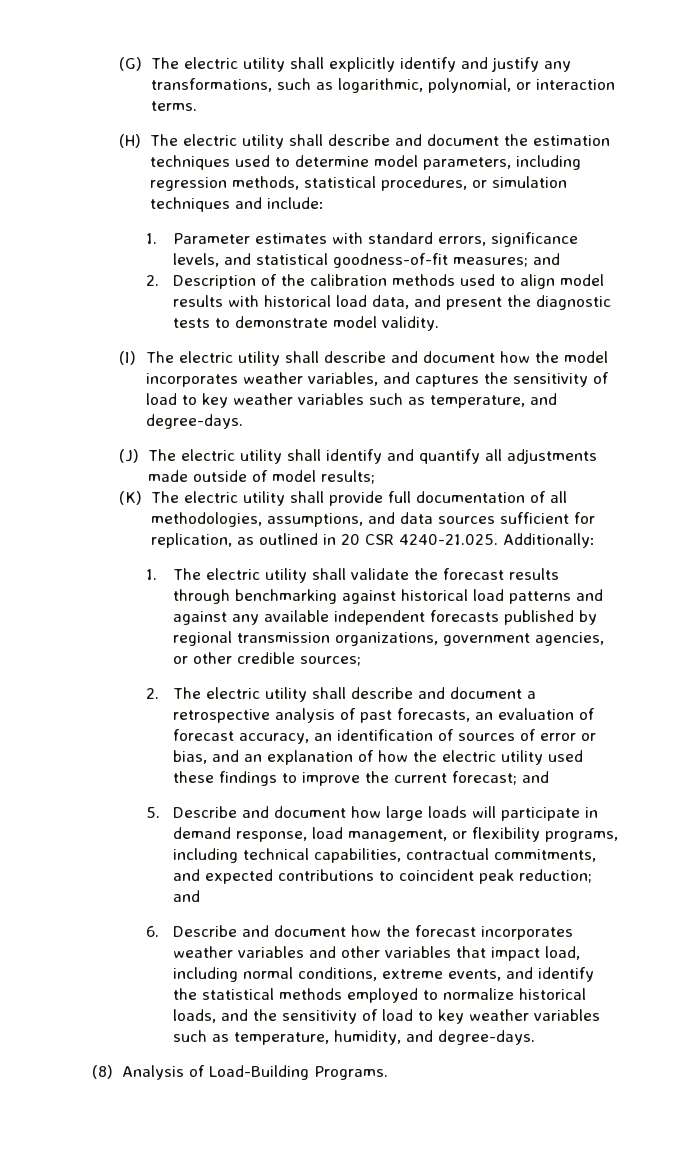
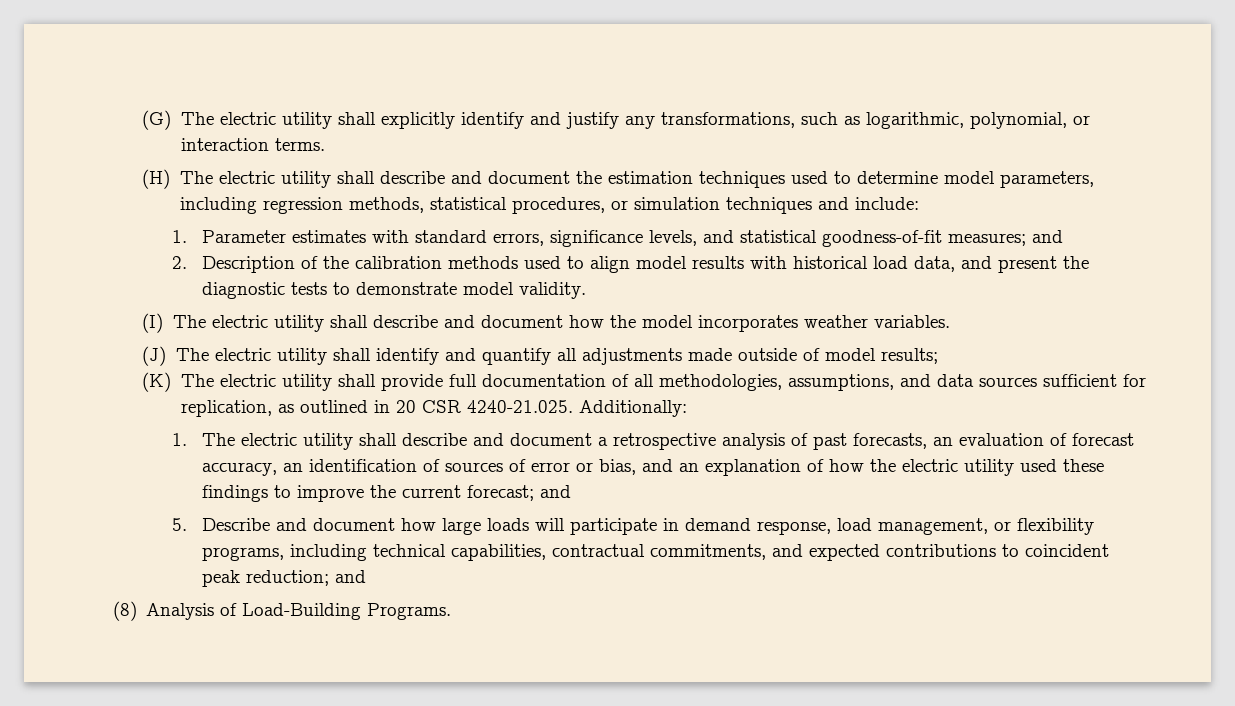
[308,372,610,387] [146,393,558,408] [146,414,244,429] variables, and captures the sensitivity of load to key weather variables such as temperature, and degree-days. -> [873,315,950,328] variables.
[351,568,560,580] [173,589,604,604] [173,610,598,625] [173,631,605,646] [173,652,362,666] [146,687,347,702] validate the forecast results through benchmarking against historical load patterns and against any available independent forecasts published by regional transmission organizations, government agencies, or other credible sources; // 2. The electric utility shall -> (397, 439) none
[146,925,574,940] [173,946,581,961] [173,967,595,982] [173,988,587,1003] [173,1009,601,1024] [173,1030,536,1045] // 6. Describe and document how the forecast incorporates weather variables and other variables that impact load, including normal conditions, extreme events, and identify the statistical methods employed to normalize historical loads, and the sensitivity of load to key weather variables such as temperature, humidity, and degree-days. -> (366, 576) none

